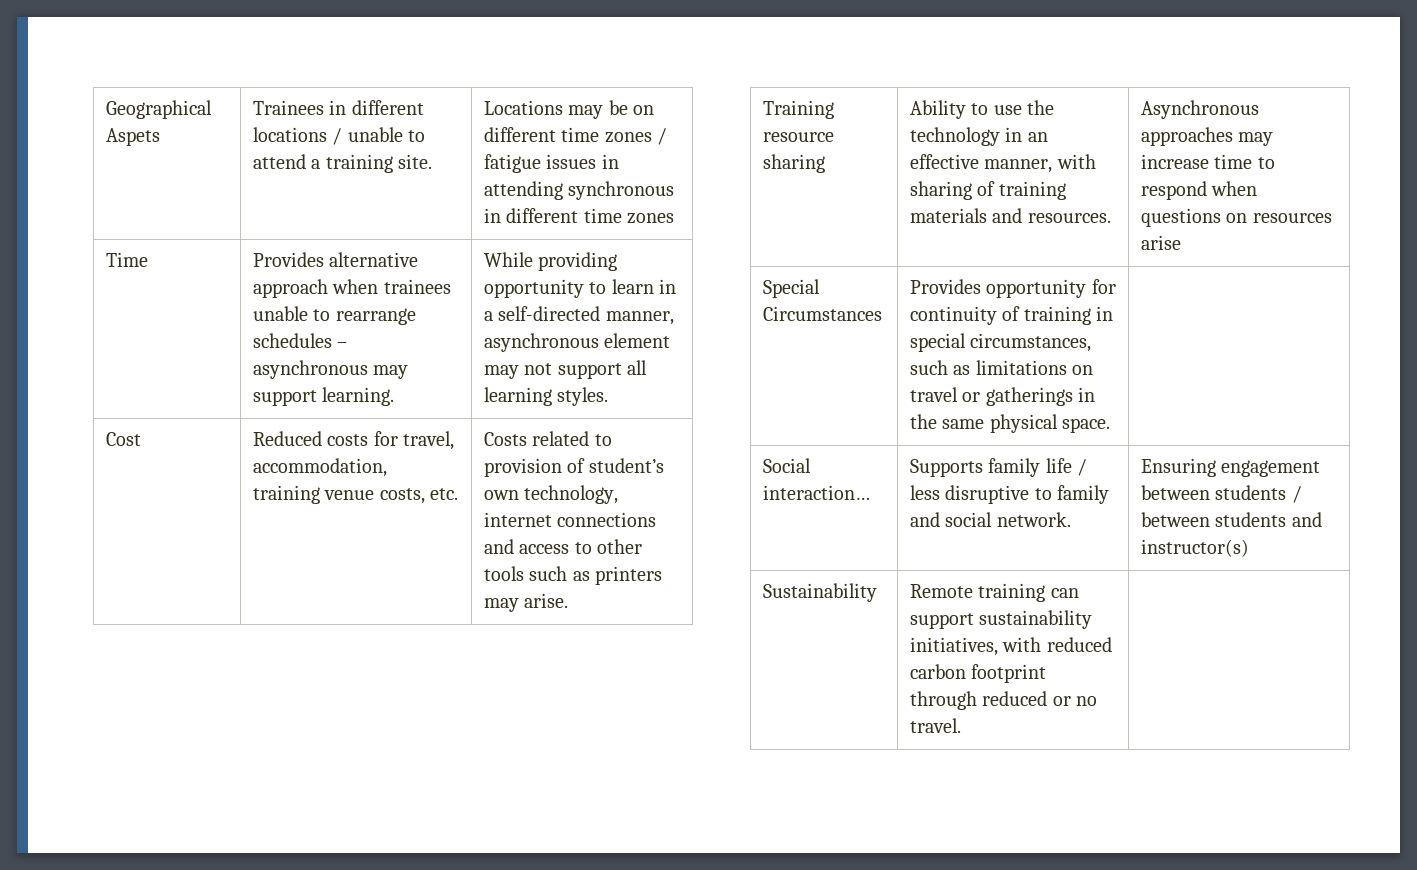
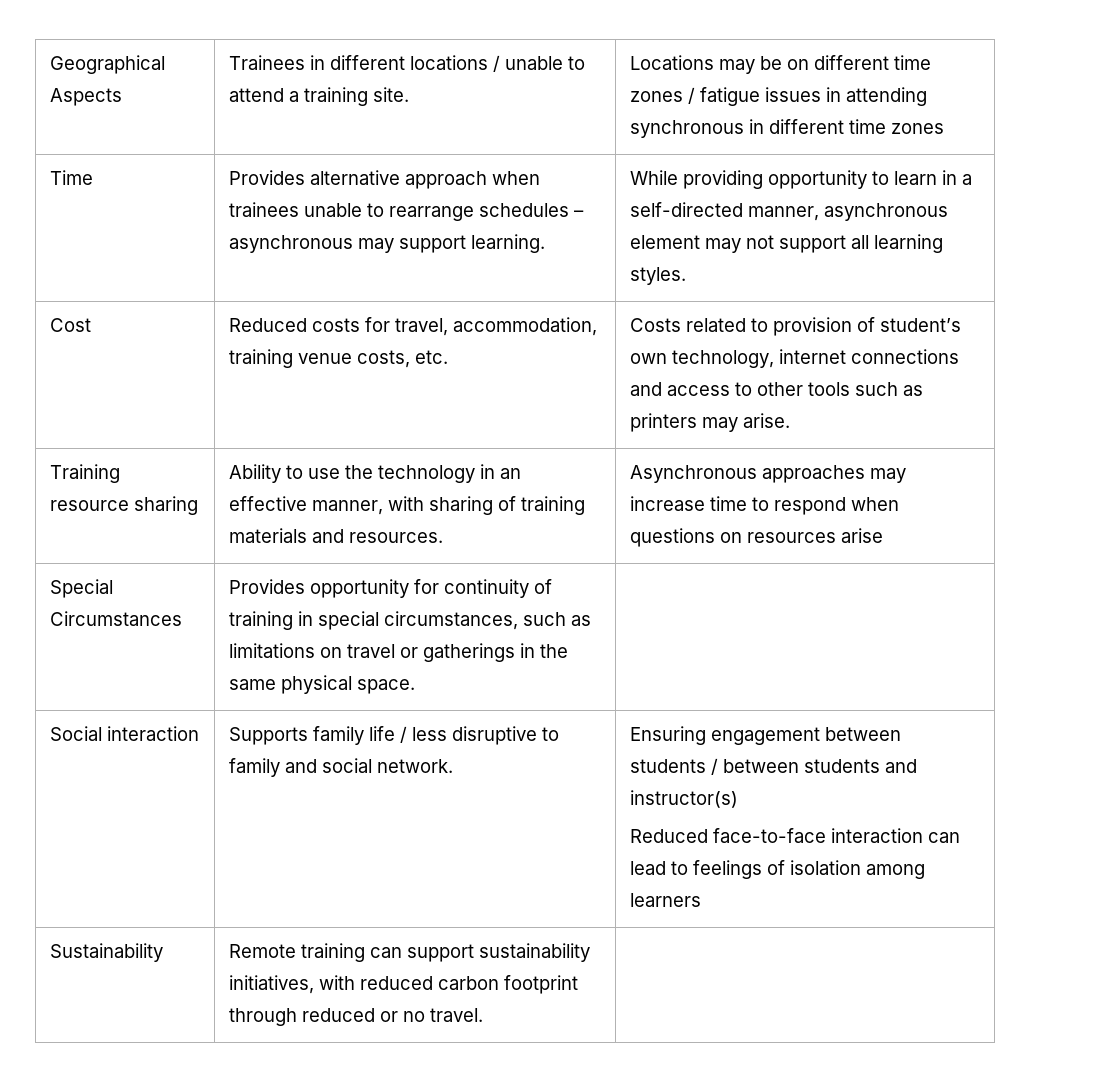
[105,128,160,146] Aspets -> [50,88,123,106] Aspects
[762,485,870,500] interaction… -> [107,726,200,741] interaction
(1249, 548) none -> [630,828,961,843] [630,860,926,879] [630,893,702,907] // Reduced face-to-face interaction can lead to feelings of isolation among learners

